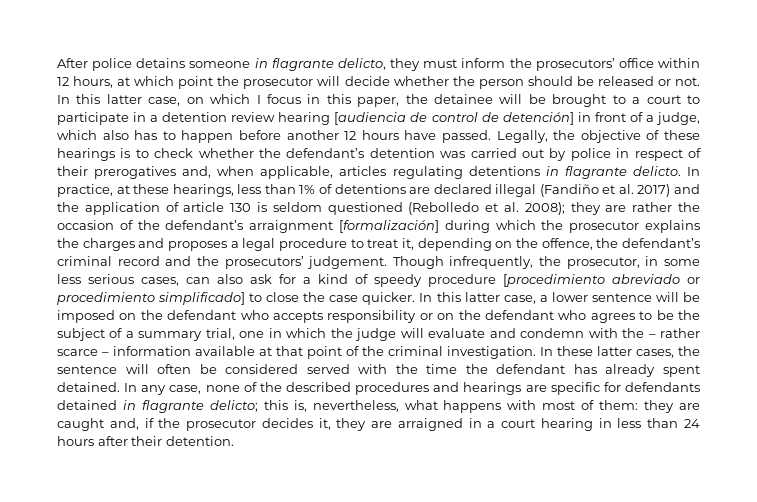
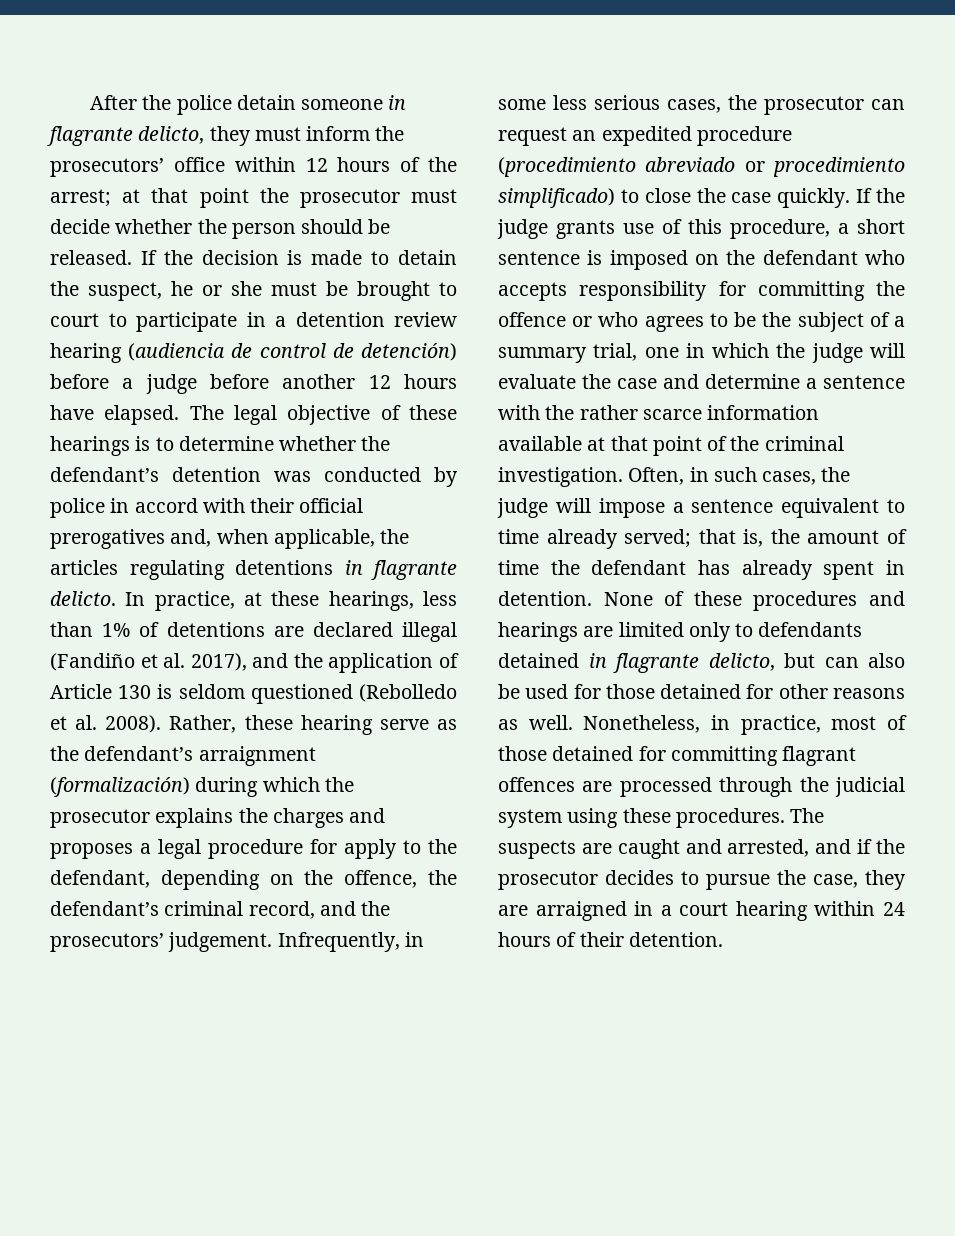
[92,58,186,71] police detains -> [142,95,296,115] the police detain
[73,76,175,88] hours, at which -> [337,157,457,172] [50,188,189,207] hours of the arrest; at that
[317,76,341,86] will -> [410,189,457,203] must
[597,76,700,86] [57,94,523,107] released or not. In this latter case, on which I focus in this paper, the detainee will -> [50,250,457,265] [50,281,317,301] released. If the decision is made to detain the suspect, he or she must
[632,97,641,104] a -> (457, 289) none
[334,112,407,125] [audiencia -> [128,343,226,361] (audiencia
[502,112,701,125] [57,130,234,143] detención] in front of a judge, which also has to happen -> [360,343,457,361] [50,374,197,394] detención) before a judge
[442,130,576,143] passed. Legally, the -> [104,405,277,425] elapsed. The legal
[154,148,194,158] check -> [178,436,274,451] determine
[470,148,544,158] carried out -> [324,467,421,482] conducted
[634,148,701,161] [57,166,88,176] respect of their -> [134,498,364,513] accord with their official
(334, 172) none -> [380,529,410,544] the
[637,184,671,197] 2017) -> [190,653,247,671] 2017),
[183,202,225,212] article -> [50,684,112,699] Article
[524,202,700,215] [57,220,133,230] 2008); they are rather the occasion of -> [105,715,457,735] 2008). Rather, these hearing serve as
[339,220,439,233] [formalización] -> [50,777,190,797] (formalización)
[350,238,415,250] to treat it, -> [310,839,457,859] [50,870,150,888] for apply to the defendant,
[117,256,160,266] record -> [248,901,315,919] record,
[392,256,640,269] Though infrequently, the prosecutor, -> [277,932,400,952] Infrequently,
[186,274,605,287] can also ask for a kind of speedy procedure [procedimiento -> [728,95,905,115] [498,126,792,146] [498,157,636,177] the prosecutor can request an expedited procedure (procedimiento
[158,292,246,305] simplificado] -> [498,188,615,208] simplificado)
[362,292,701,305] quicker. In this latter case, a lower sentence will be -> [777,188,905,208] [497,219,905,239] [498,250,603,265] quickly. If the judge grants use of this procedure, a short sentence is
[419,310,554,320] or on the defendant -> [718,281,905,301] [498,312,593,327] for committing the offence or
[489,328,656,338] and condemn with the – -> [582,374,905,389] [498,405,575,420] the case and determine a sentence with the
[102,352,109,356] – -> (702, 414) none
[540,346,700,358] [57,364,418,374] In these latter cases, the sentence will often be considered served with the -> [628,467,851,485] [497,498,905,518] [498,529,907,549] Often, in such cases, the judge will impose a sentence equivalent to time already served; that is, the amount of
[57,382,351,395] detained. In any case, none of the described -> [886,560,905,575] [498,591,742,606] in detention. None of these
[550,382,621,395] specific for -> [618,622,754,642] limited only to
[209,400,701,413] [57,418,331,431] delicto; this is, nevertheless, what happens with most of them: they are caught and, if the prosecutor decides it, -> [708,653,905,671] [498,684,905,699] [498,715,907,735] [498,746,857,766] [498,777,905,797] [498,808,825,828] [498,839,905,859] [498,870,858,890] delicto, but can also be used for those detained for other reasons as well. Nonetheless, in practice, most of those detained for committing flagrant offences are processed through the judicial system using these procedures. The suspects are caught and arrested, and if the prosecutor decides to pursue the case,
[598,418,679,428] in less than -> [814,901,876,916] within
[97,436,128,446] after -> [556,932,577,947] of

